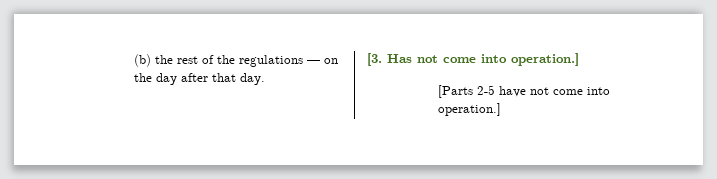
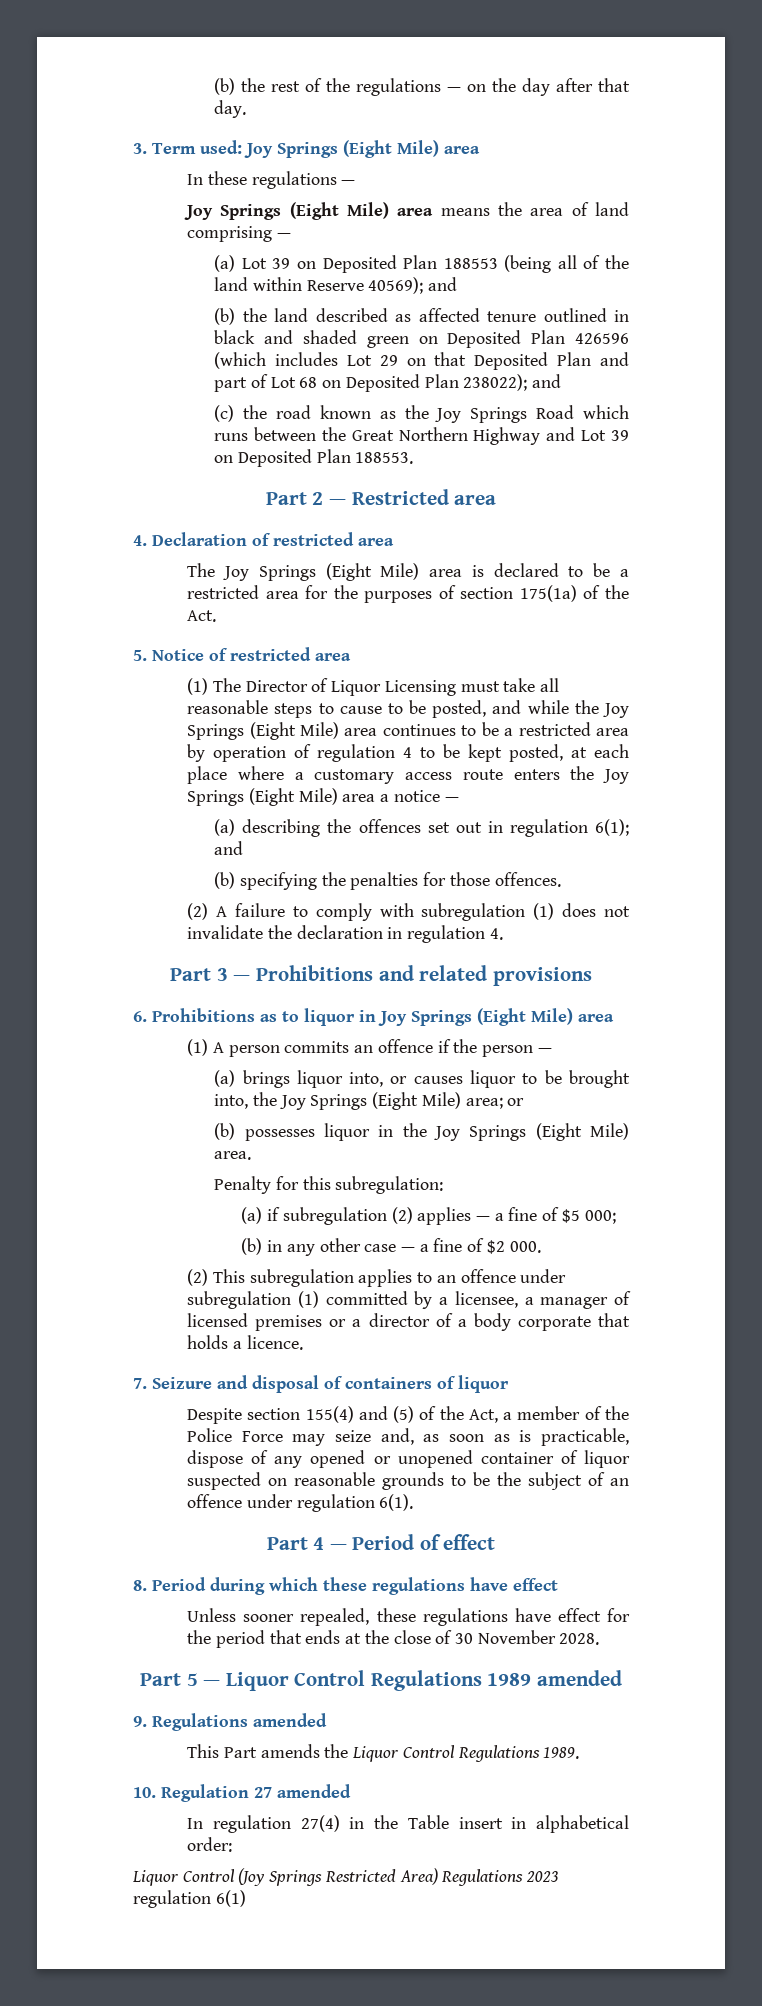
[367,53,579,66] [437,85,610,98] [437,103,501,116] [3. Has not come into operation.] // [Parts 2-5 have not come into operation.] -> [133,140,480,158] [187,171,356,189] [184,202,629,220] [187,226,291,242] [214,255,629,273] [214,277,458,294] [214,308,629,325] [214,330,629,348] [214,352,630,370] [214,374,562,392] [214,405,629,423] [214,427,629,445] [214,449,414,467] [265,489,497,505] [133,532,394,546] [187,563,629,581] [187,585,629,603] [187,610,217,622] [133,647,351,661] [187,678,559,696] [187,700,630,718] [187,722,629,740] [187,744,629,762] [187,766,629,784] [187,788,459,806] [214,819,629,837] [214,841,244,855] [214,872,561,890] [187,903,630,921] [187,925,503,943] [170,965,592,986] [133,1008,614,1026] [187,1039,552,1057] [214,1070,630,1088] [214,1092,525,1110] [214,1123,630,1141] [214,1151,252,1160] [214,1176,444,1194] [241,1207,616,1225] [241,1238,541,1256] [187,1269,567,1287] [187,1291,631,1309] [187,1313,631,1331] [187,1335,303,1350] [133,1375,509,1393] [187,1406,629,1424] [187,1428,630,1446] [187,1450,630,1468] [187,1472,629,1490] [187,1494,414,1512] [266,1534,496,1550] [133,1577,558,1595] [187,1608,630,1626] [187,1630,600,1648] [140,1670,622,1691] [133,1713,327,1731] [187,1744,580,1762] [133,1784,351,1802] [187,1815,629,1833] [187,1837,233,1852] [132,1868,560,1886] [133,1890,246,1908] 3. Term used: Joy Springs (Eight Mile) area // In these regulations — // Joy Springs (Eight Mile) area means the area of land comprising — // (a) Lot 39 on Deposited Plan 188553 (being all of the land within Reserve 40569); and // (b) the land described as affected tenure outlined in black and shaded green on Deposited Plan 426596 (which includes Lot 29 on that Deposited Plan and part of Lot 68 on Deposited Plan 238022); and // (c) the road known as the Joy Springs Road which runs between the Great Northern Highway and Lot 39 on Deposited Plan 188553. // Part 2 — Restricted area // 4. Declaration of restricted area // The Joy Springs (Eight Mile) area is declared to be a restricted area for the purposes of section 175(1a) of the Act. // 5. Notice of restricted area // (1) The Director of Liquor Licensing must take all reasonable steps to cause to be posted, and while the Joy Springs (Eight Mile) area continues to be a restricted area by operation of regulation 4 to be kept posted, at each place where a customary access route enters the Joy Springs (Eight Mile) area a notice — // (a) describing the offences set out in regulation 6(1); and // (b) specifying the penalties for those offences. // (2) A failure to comply with subregulation (1) does not invalidate the declaration in regulation 4. // Part 3 — Prohibitions and related provisions // 6. Prohibitions as to liquor in Joy Springs (Eight Mile) area // (1) A person commits an offence if the person — // (a) brings liquor into, or causes liquor to be brought into, the Joy Springs (Eight Mile) area; or // (b) possesses liquor in the Joy Springs (Eight Mile) area. // Penalty for this subregulation: // (a) if subregulation (2) applies — a fine of $5 000; // (b) in any other case — a fine of $2 000. // (2) This subregulation applies to an offence under subregulation (1) committed by a licensee, a manager of licensed premises or a director of a body corporate that holds a licence. // 7. Seizure and disposal of containers of liquor // Despite section 155(4) and (5) of the Act, a member of the Police Force may seize and, as soon as is practicable, dispose of any opened or unopened container of liquor suspected on reasonable grounds to be the subject of an offence under regulation 6(1). // Part 4 — Period of effect // 8. Period during which these regulations have effect // Unless sooner repealed, these regulations have effect for the period that ends at the close of 30 November 2028. // Part 5 — Liquor Control Regulations 1989 amended // 9. Regulations amended // This Part amends the Liquor Control Regulations 1989. // 10. Regulation 27 amended // In regulation 27(4) in the Table insert in alphabetical order: // Liquor Control (Joy Springs Restricted Area) Regulations 2023 regulation 6(1)

